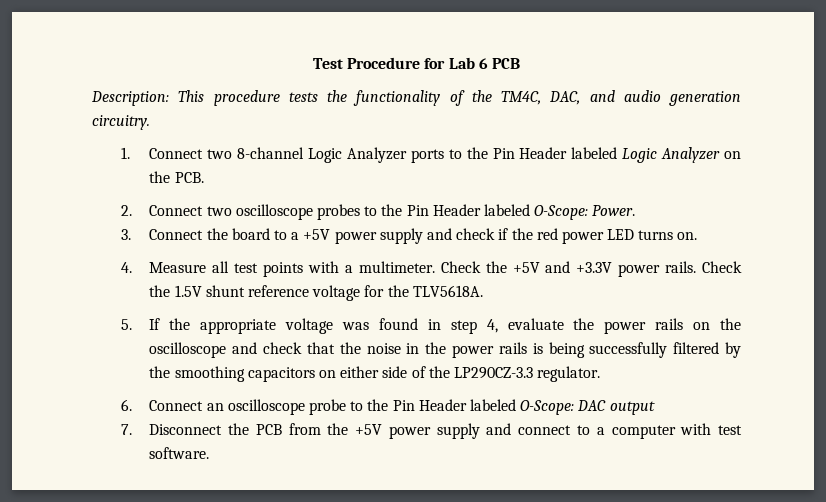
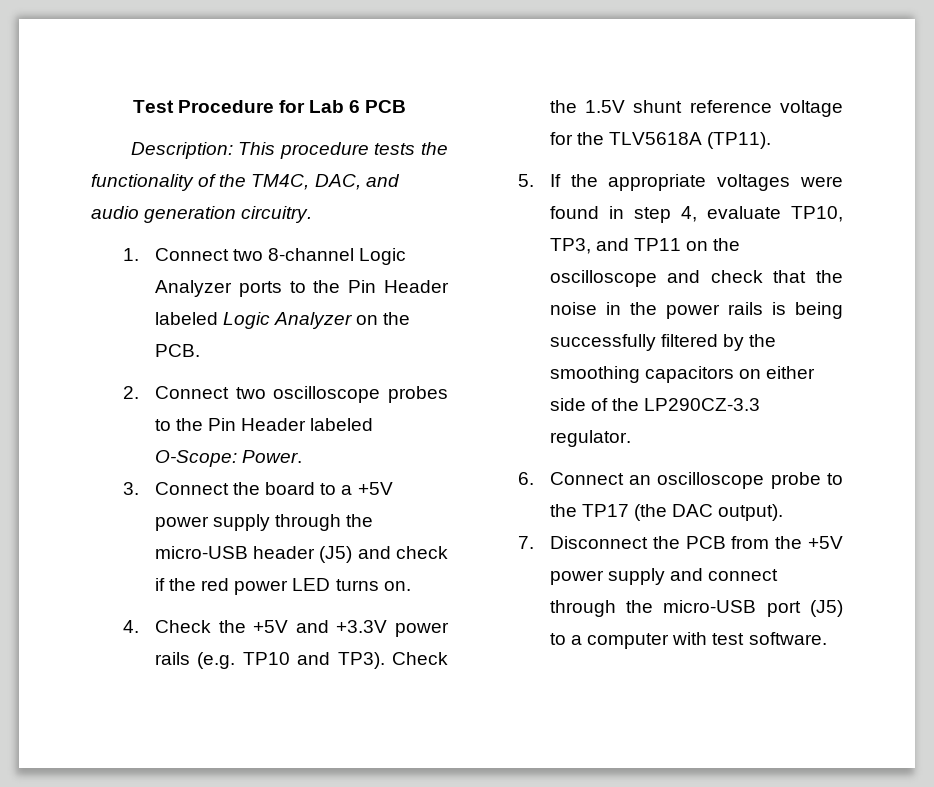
(423, 236) none -> [275,514,374,531] [154,546,353,563] through the micro-USB header (J5)
[149,261,435,277] Measure all test points with a multimeter. -> (139, 626) none
[665,261,697,273] rails. -> [154,652,385,669] rails (e.g. TP10 and TP3).
[412,285,483,297] TLV5618A. -> [609,132,772,149] TLV5618A (TP11).
[285,318,370,334] voltage was -> [717,174,843,191] voltages were
[573,318,684,334] the power rails -> [791,206,843,222] [549,238,682,254] TP10, TP3, and TP11
[392,399,655,415] Pin Header labeled O-Scope: DAC output -> [582,504,784,521] TP17 (the DAC output).
(572, 430) none -> [549,600,843,617] through the micro-USB port (J5)

